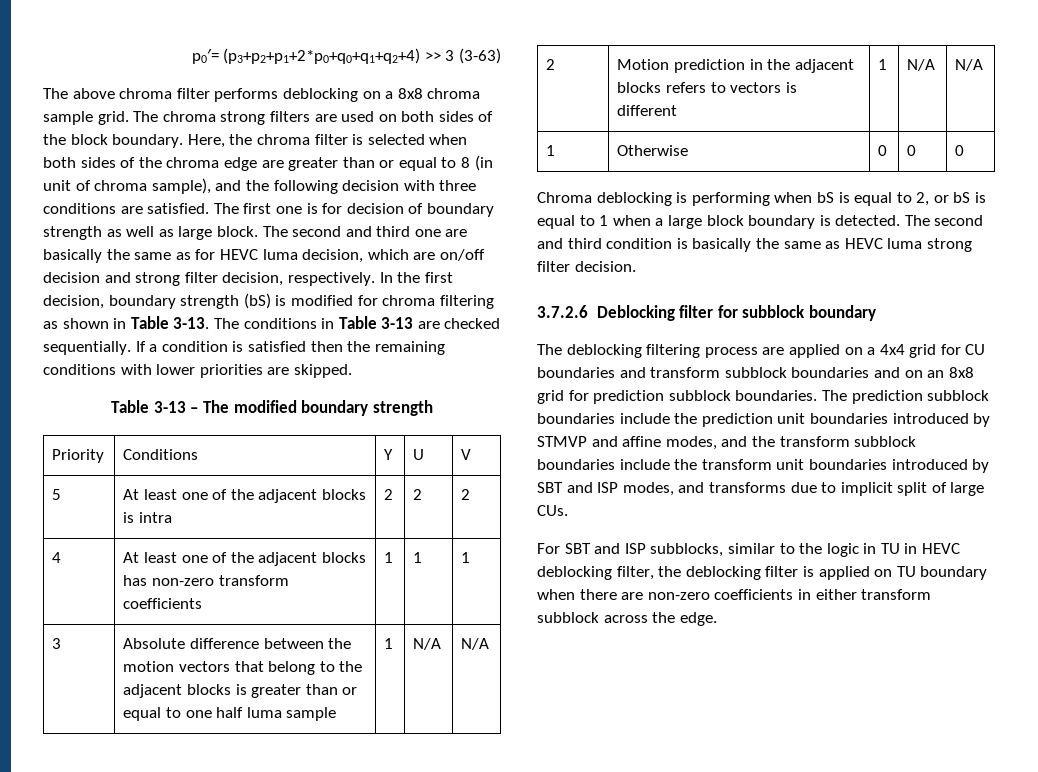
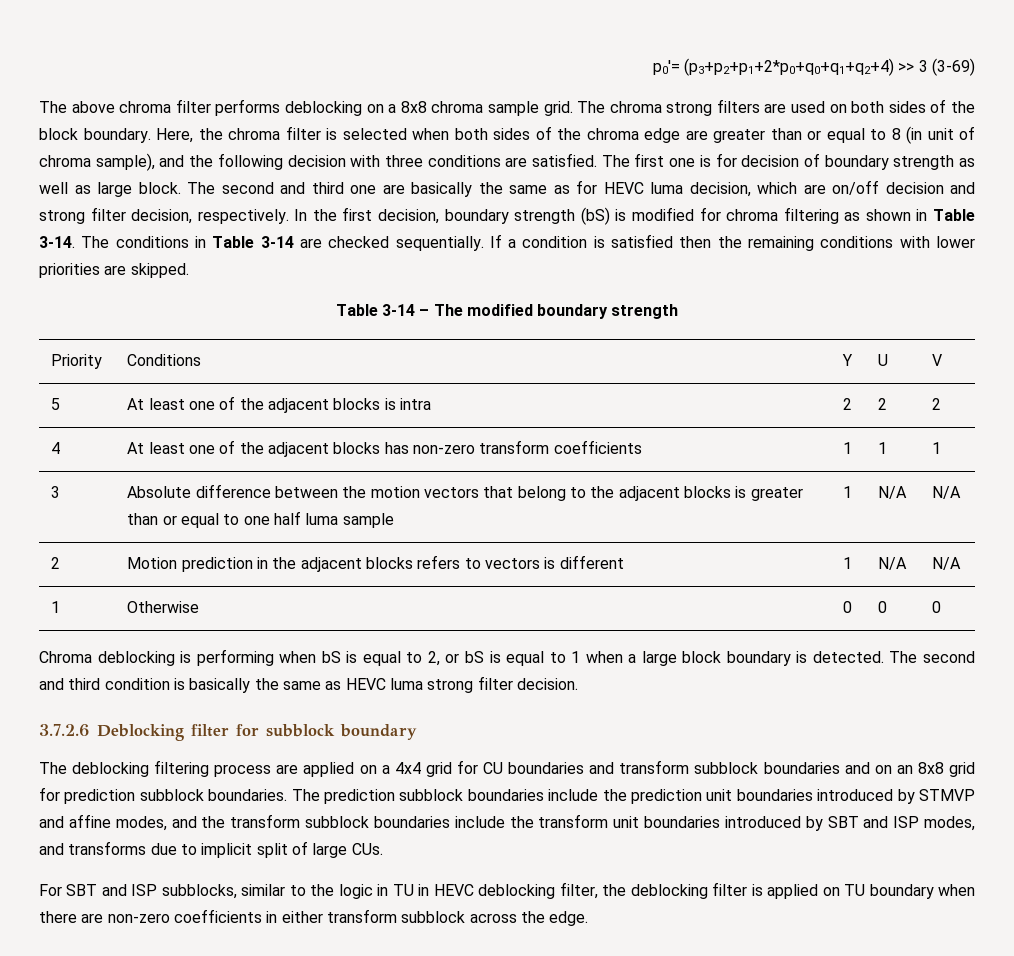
[458,48,501,64] (3-63) -> [932,58,976,76] (3-69)
[173,317,210,329] 3-13. -> [39,236,75,248] 3-14.
[381,317,414,329] 3-13 -> [260,236,294,248] 3-14
[153,401,186,413] 3-13 -> [381,304,415,316] 3-14

